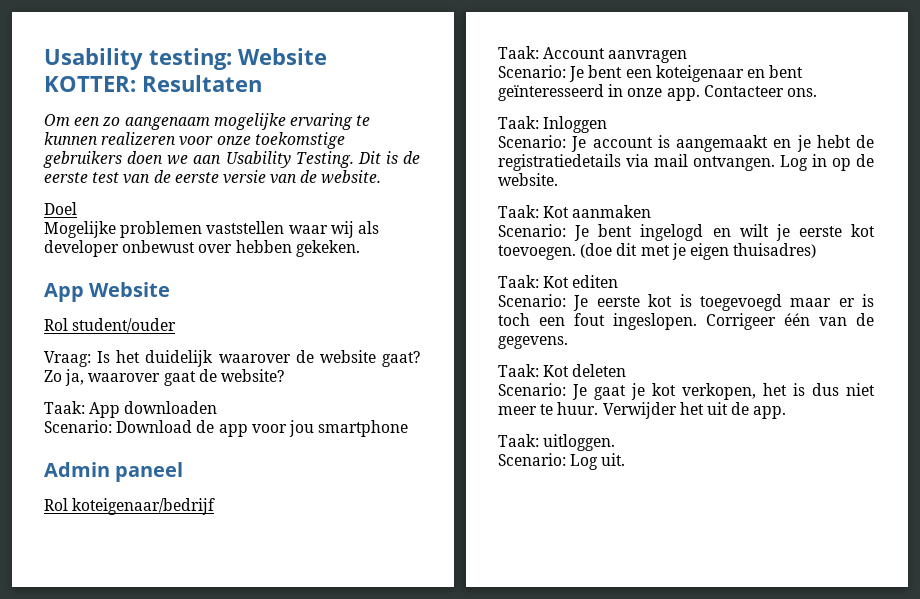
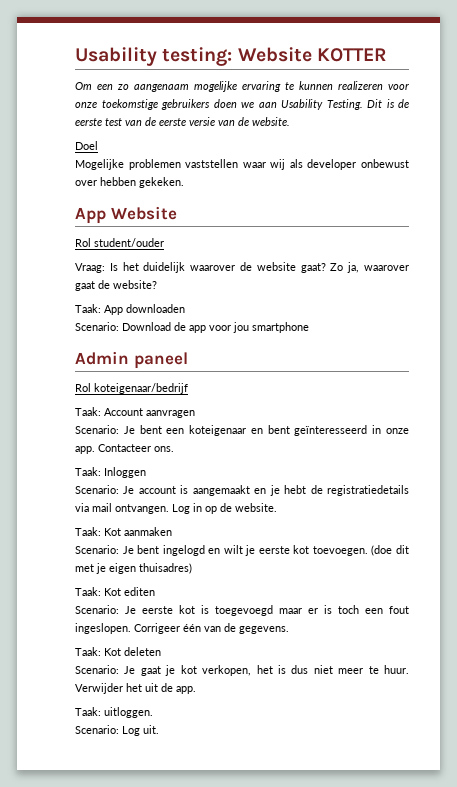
[44,75,262,92] KOTTER: Resultaten -> [316,48,387,62] KOTTER

